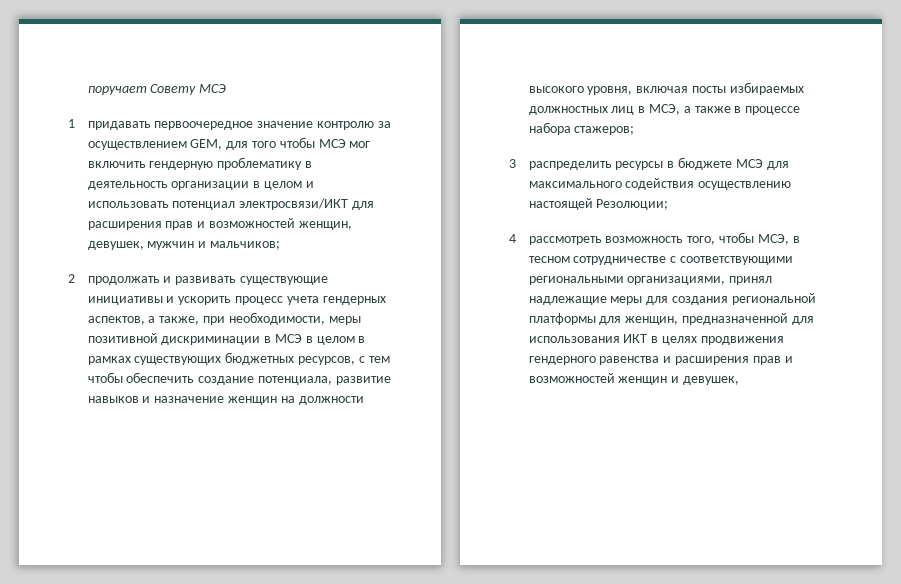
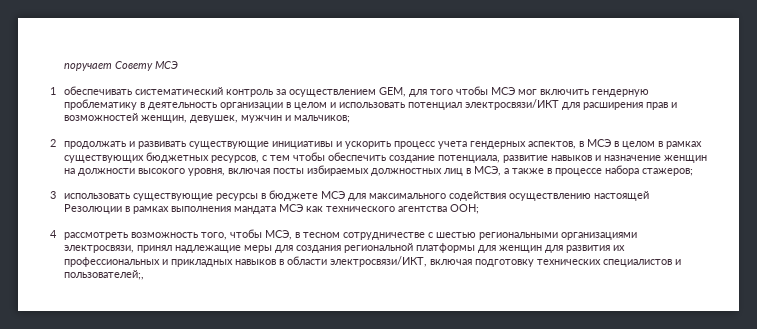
[87,121,375,130] придавать первоочередное значение контролю -> [63,86,273,97] обеспечивать систематический контроль
[148,312,361,325] [87,333,261,345] а также, при необходимости, меры позитивной дискриминации -> (576, 145) none
[528,161,612,170] распределить -> [63,193,213,201] использовать существующие
[596,199,669,210] Резолюции; -> [63,204,479,214] Резолюции в рамках выполнения мандата МСЭ как технического агентства ООН;
[680,256,794,265] [528,276,726,285] соответствующими региональными организациями, -> [435,232,637,240] [63,245,134,253] шестью региональными организациями электросвязи,
[625,313,814,325] [528,334,784,345] [528,356,793,365] [528,373,740,385] женщин, предназначенной для использования ИКТ в целях продвижения гендерного равенства и расширения прав и возможностей женщин и девушек, -> [498,245,625,253] [63,256,681,267] [63,270,144,280] женщин для развития их профессиональных и прикладных навыков в области электросвязи/ИКТ, включая подготовку технических специалистов и пользователей;,

